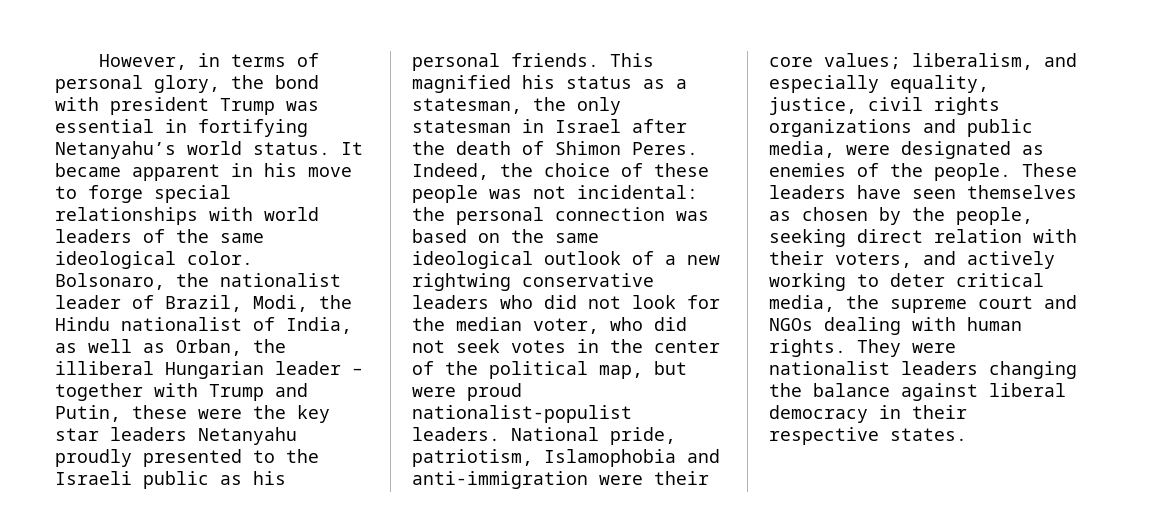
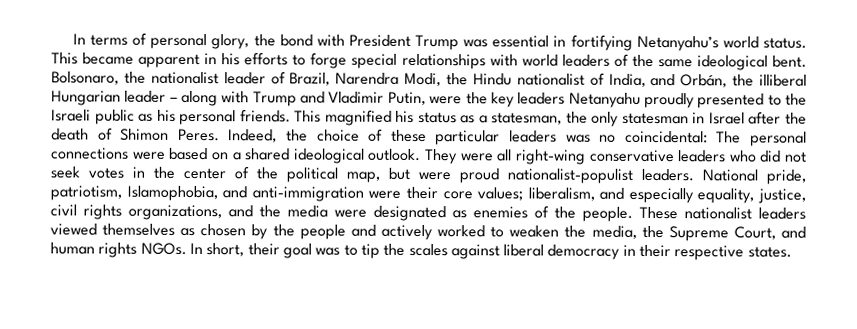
[98,53,220,70] However, in -> [72,33,86,45] In
[110,97,209,115] president -> [348,34,411,47] President
[341,142,363,155] It -> [51,52,78,65] This
[308,167,352,177] move -> [244,52,289,66] efforts
[187,251,253,265] color. -> [771,55,807,68] bent.
(242, 303) none -> [335,72,400,85] Narendra
[55,339,242,356] as well as Orban, -> [650,73,728,88] and Orbán,
[55,383,143,401] together -> [181,90,219,107] along
[55,405,187,422] Putin, these -> [328,91,426,105] Vladimir Putin,
[55,428,99,441] star -> (515, 100) none
[412,185,698,203] [412,207,709,225] [412,229,599,243] [412,251,720,269] [412,273,511,291] people was not incidental: the personal connection was based on the same ideological outlook of a new rightwing -> [435,130,808,147] [51,147,586,165] particular leaders was no coincidental: The personal connections were based on a shared ideological outlook. They were all right-wing
[632,295,720,309] [412,317,687,334] [412,340,445,353] look for the median voter, who did not -> (807, 157) none
[544,449,676,467] Islamophobia -> [126,185,218,202] Islamophobia,
[769,119,1033,137] [769,141,835,158] organizations and public media, -> [128,204,328,221] organizations, and the media
[769,185,956,199] leaders have seen -> [684,207,806,220] [50,223,97,236] nationalist leaders viewed
[956,207,1033,225] [769,229,1077,247] [769,251,1055,269] [769,273,1044,291] [769,295,1077,313] [769,317,1022,335] [769,339,956,357] [769,361,1077,379] [769,383,890,397] people, seeking direct relation with their voters, and actively working to deter critical media, the supreme court and NGOs dealing with human rights. They were nationalist leaders changing the balance -> [299,224,807,242] [50,242,448,259] people and actively worked to weaken the media, the Supreme Court, and human rights NGOs. In short, their goal was to tip the scales

